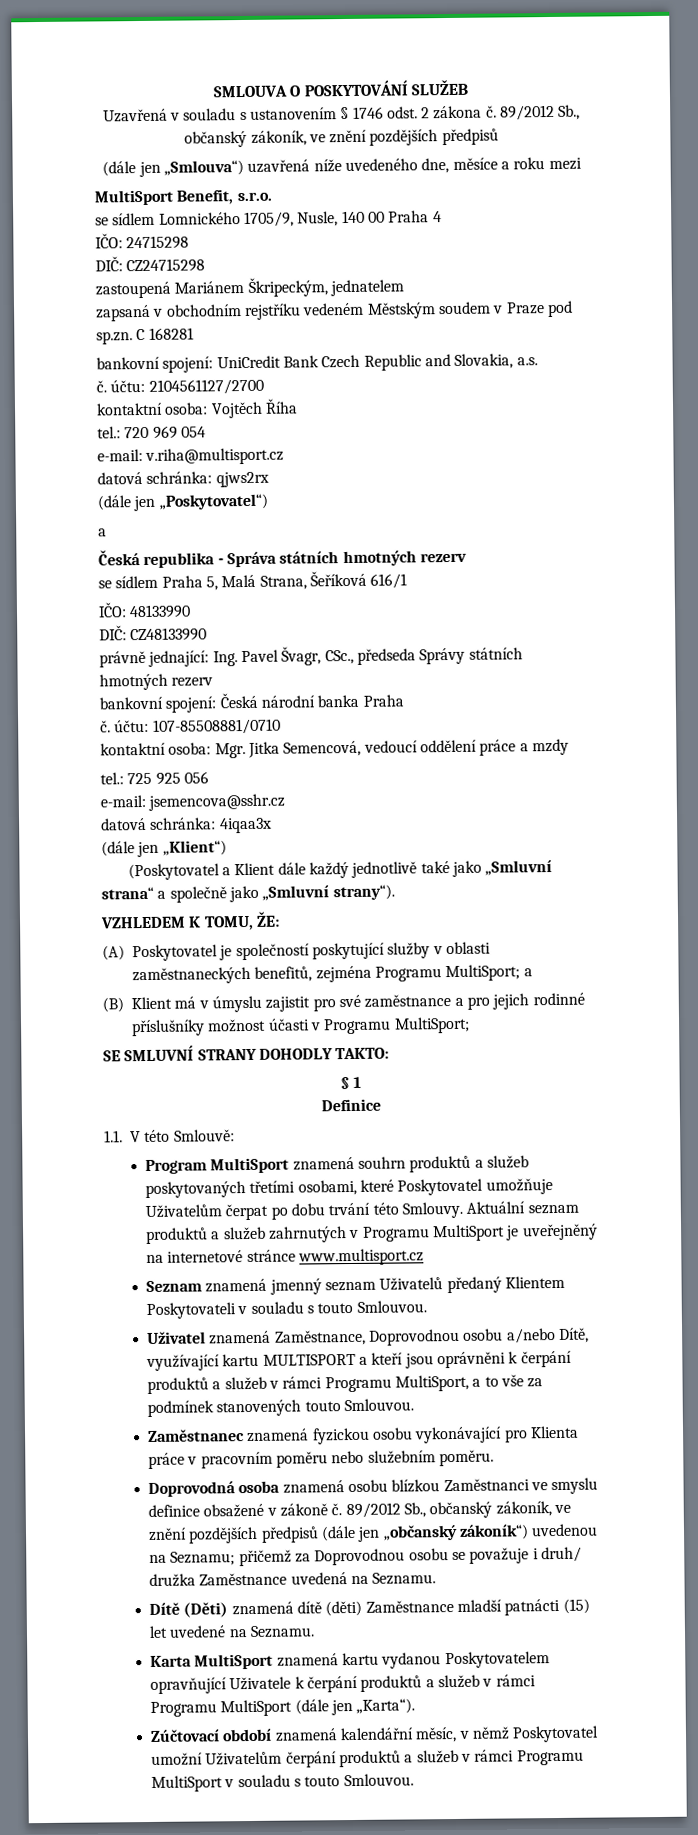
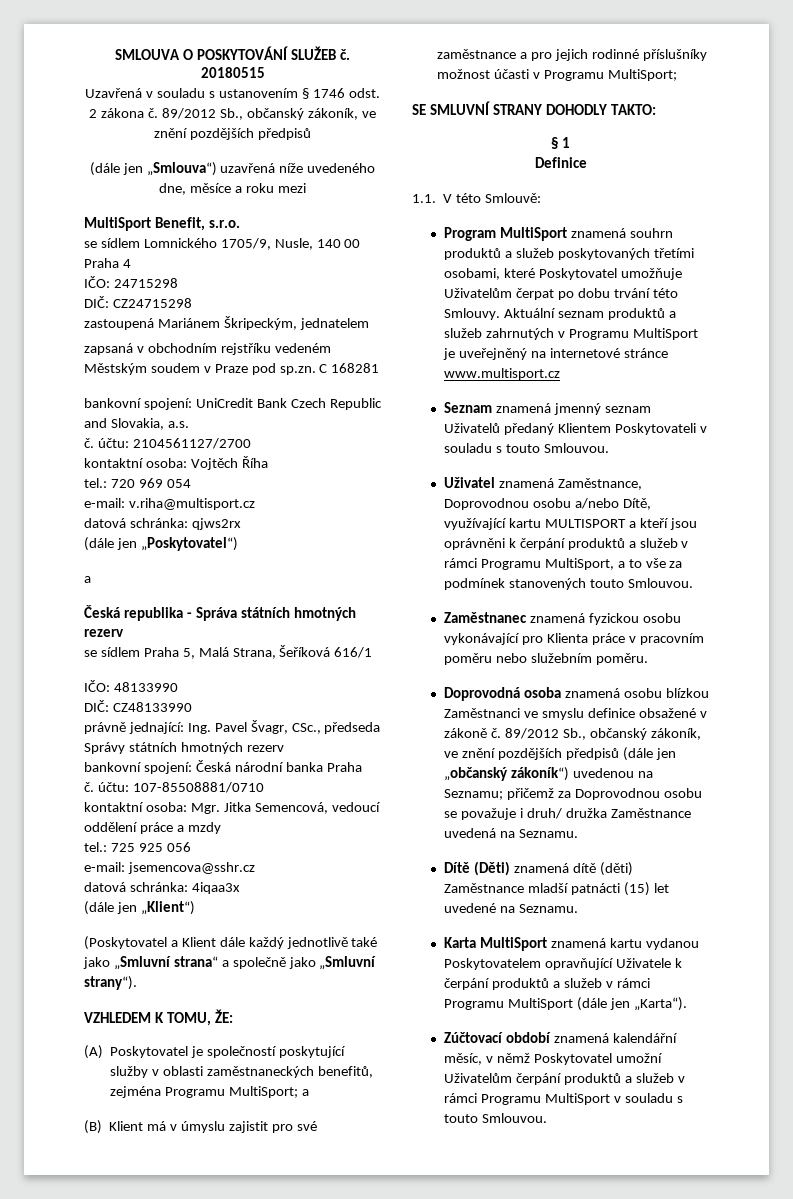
(468, 87) none -> [339,49,350,60] [200,67,265,78] č. 20180515

